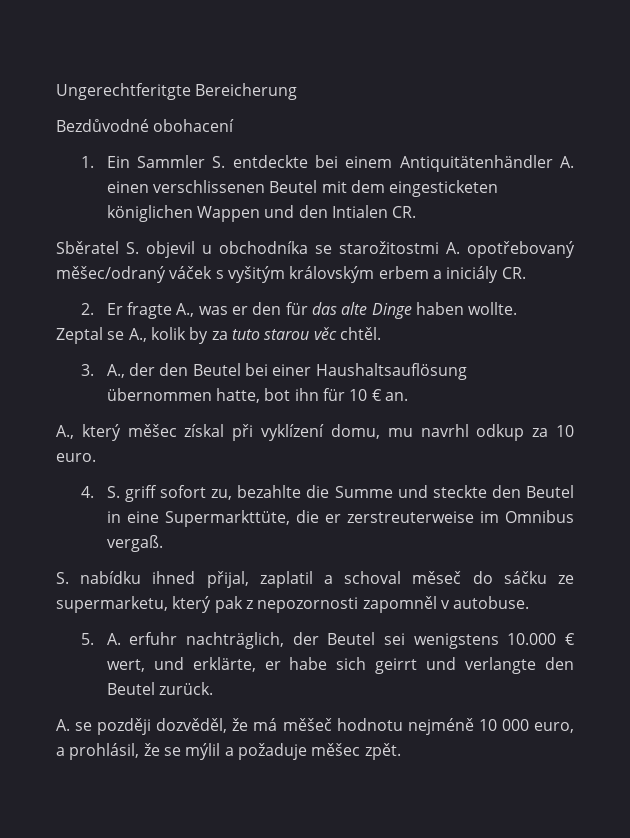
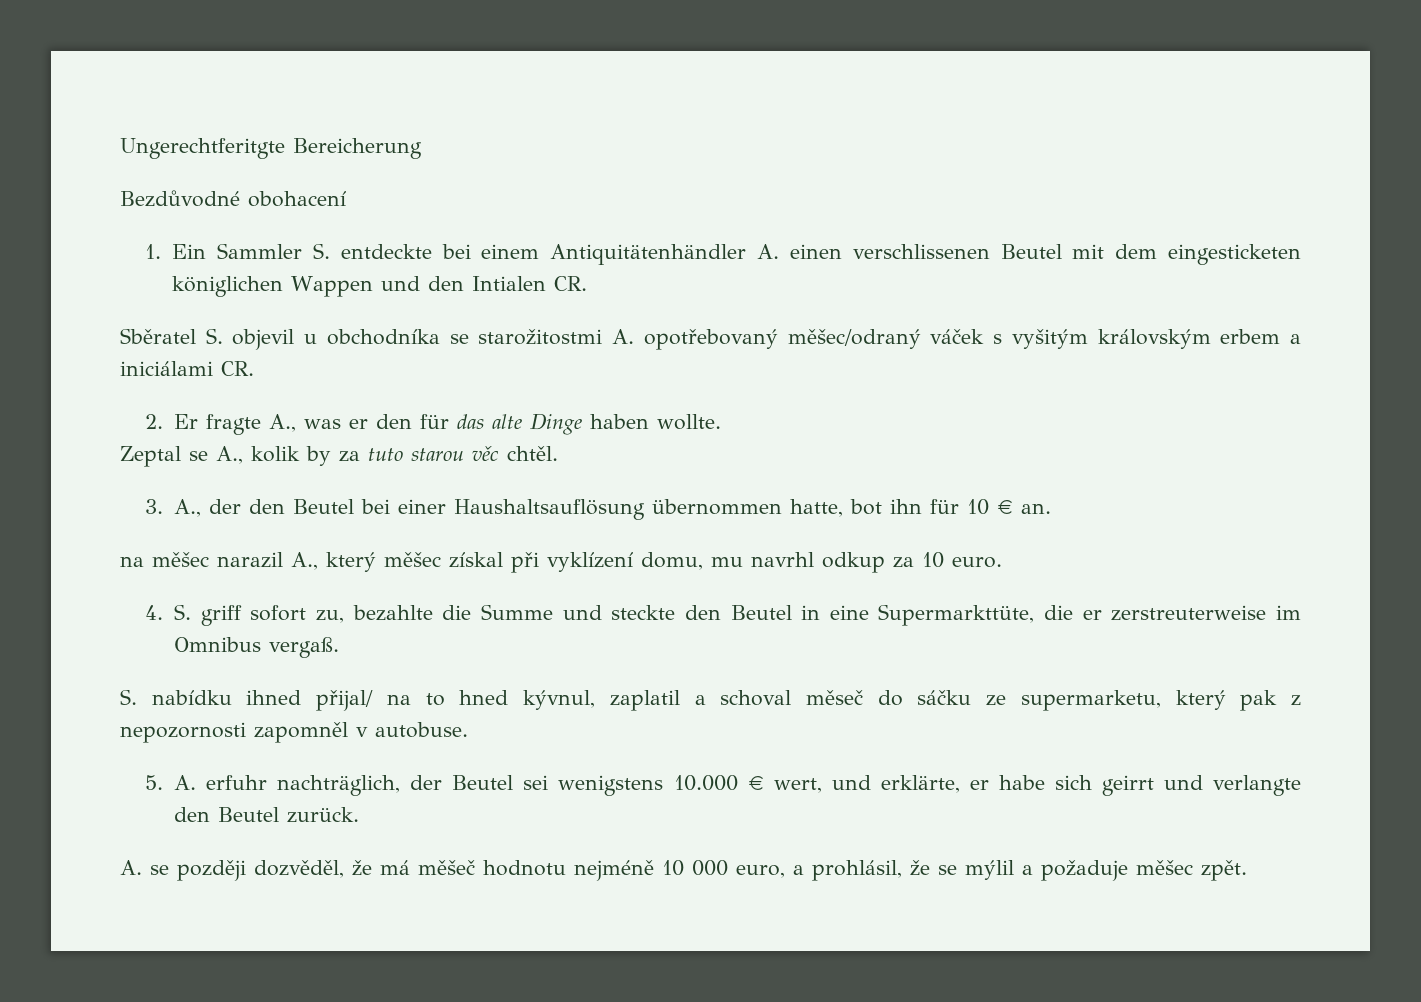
[446,266,499,283] iniciály -> [120,361,213,376] iniciálami
(409, 396) none -> [120,552,283,568] na měšec narazil
[206,571,249,588] přijal, -> [316,690,596,711] přijal/ na to hned kývnul,

